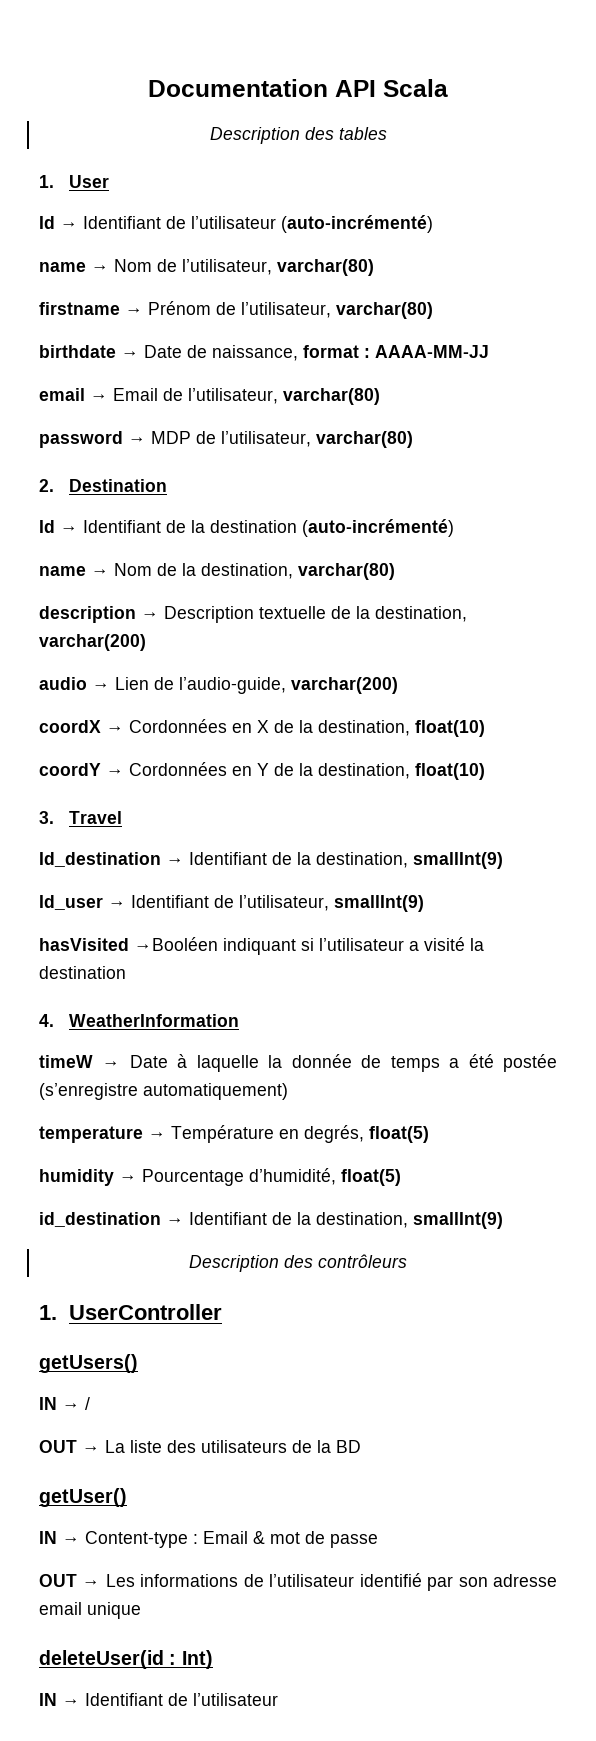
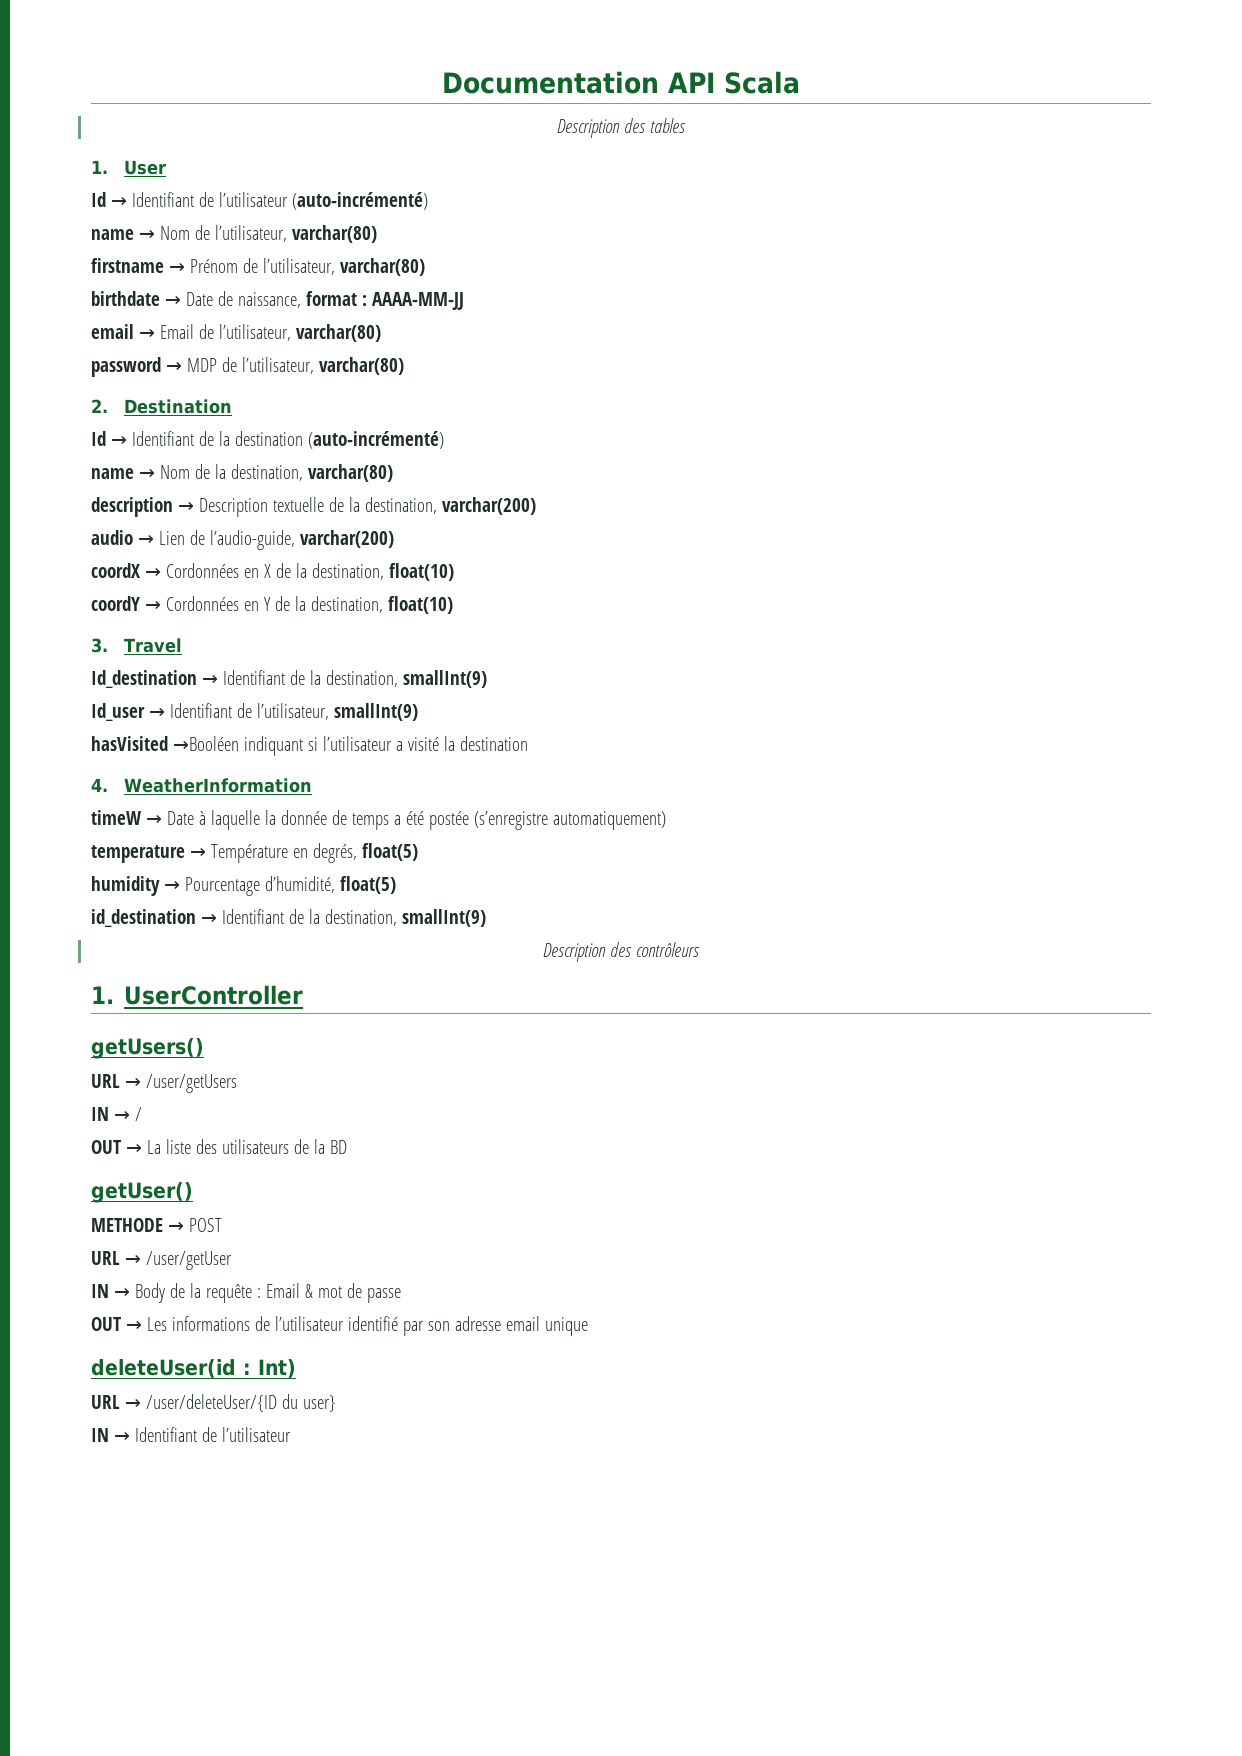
(138, 1363) none -> [91,1074,237,1093] // URL → /user/getUsers
[39,1531,188,1548] IN → Content-type -> [91,1218,222,1232] [91,1251,232,1270] [91,1283,252,1303] METHODE → POST // URL → /user/getUser // IN → Body de la requête
(213, 1659) none -> [91,1394,336,1412] // URL → /user/deleteUser/{ID du user}

